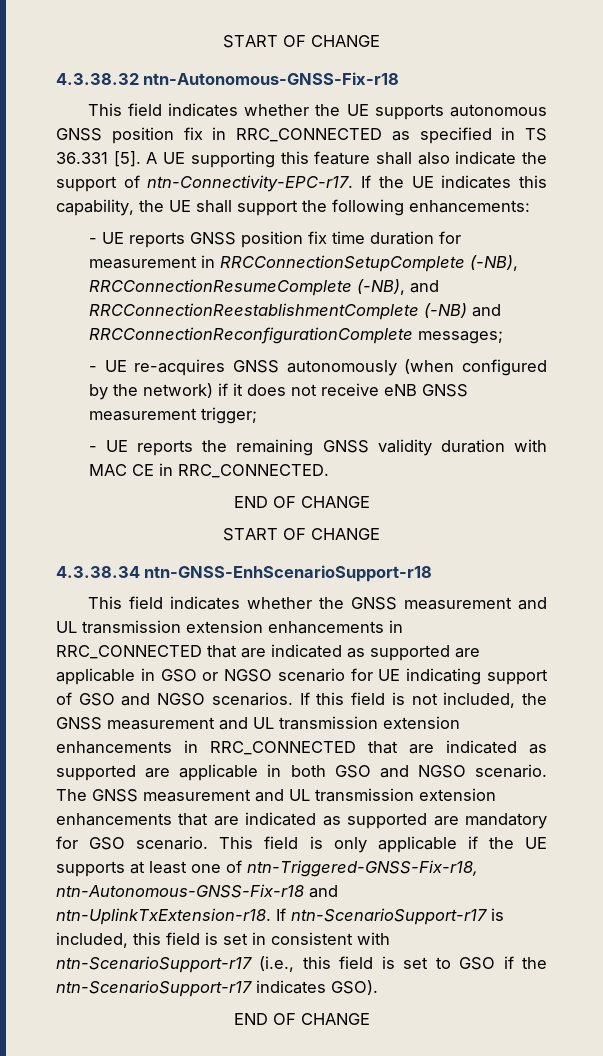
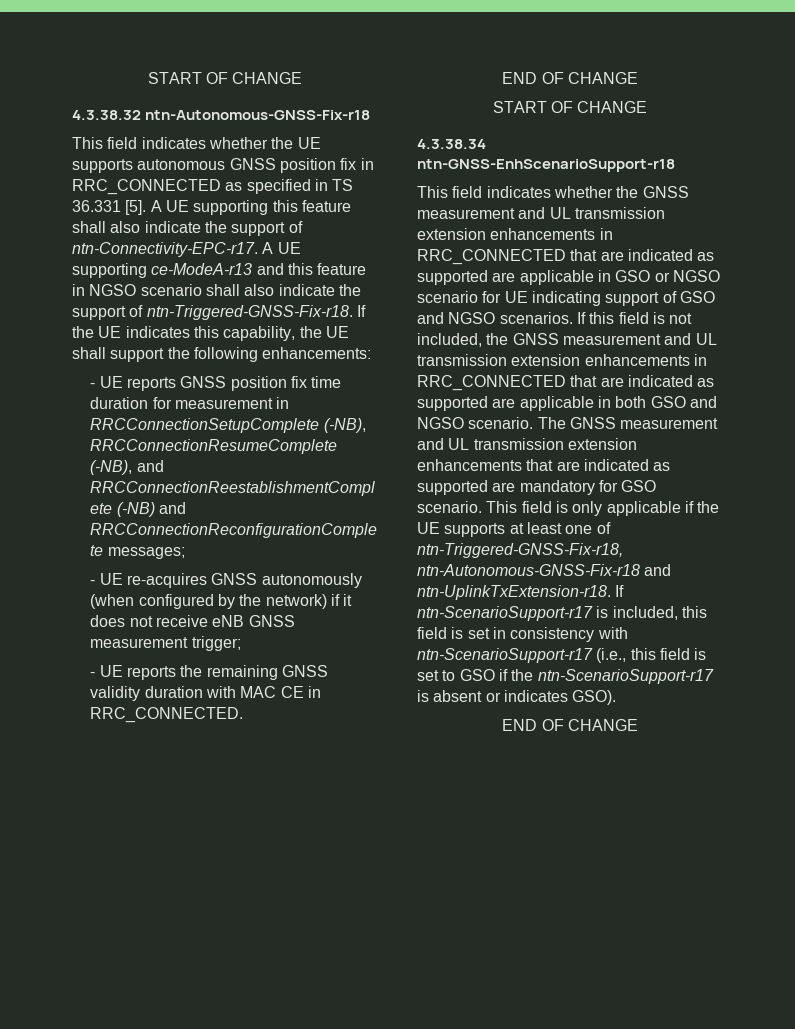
(354, 183) none -> [262,242,301,254] [72,263,367,278] [72,284,361,296] [72,305,353,320] A UE supporting ce-ModeA-r13 and this feature in NGSO scenario shall also indicate the support of ntn-Triggered-GNSS-Fix-r18.
[271,932,353,945] consistent -> [510,627,595,642] consistency
(252, 988) none -> [417,690,501,702] is absent or

